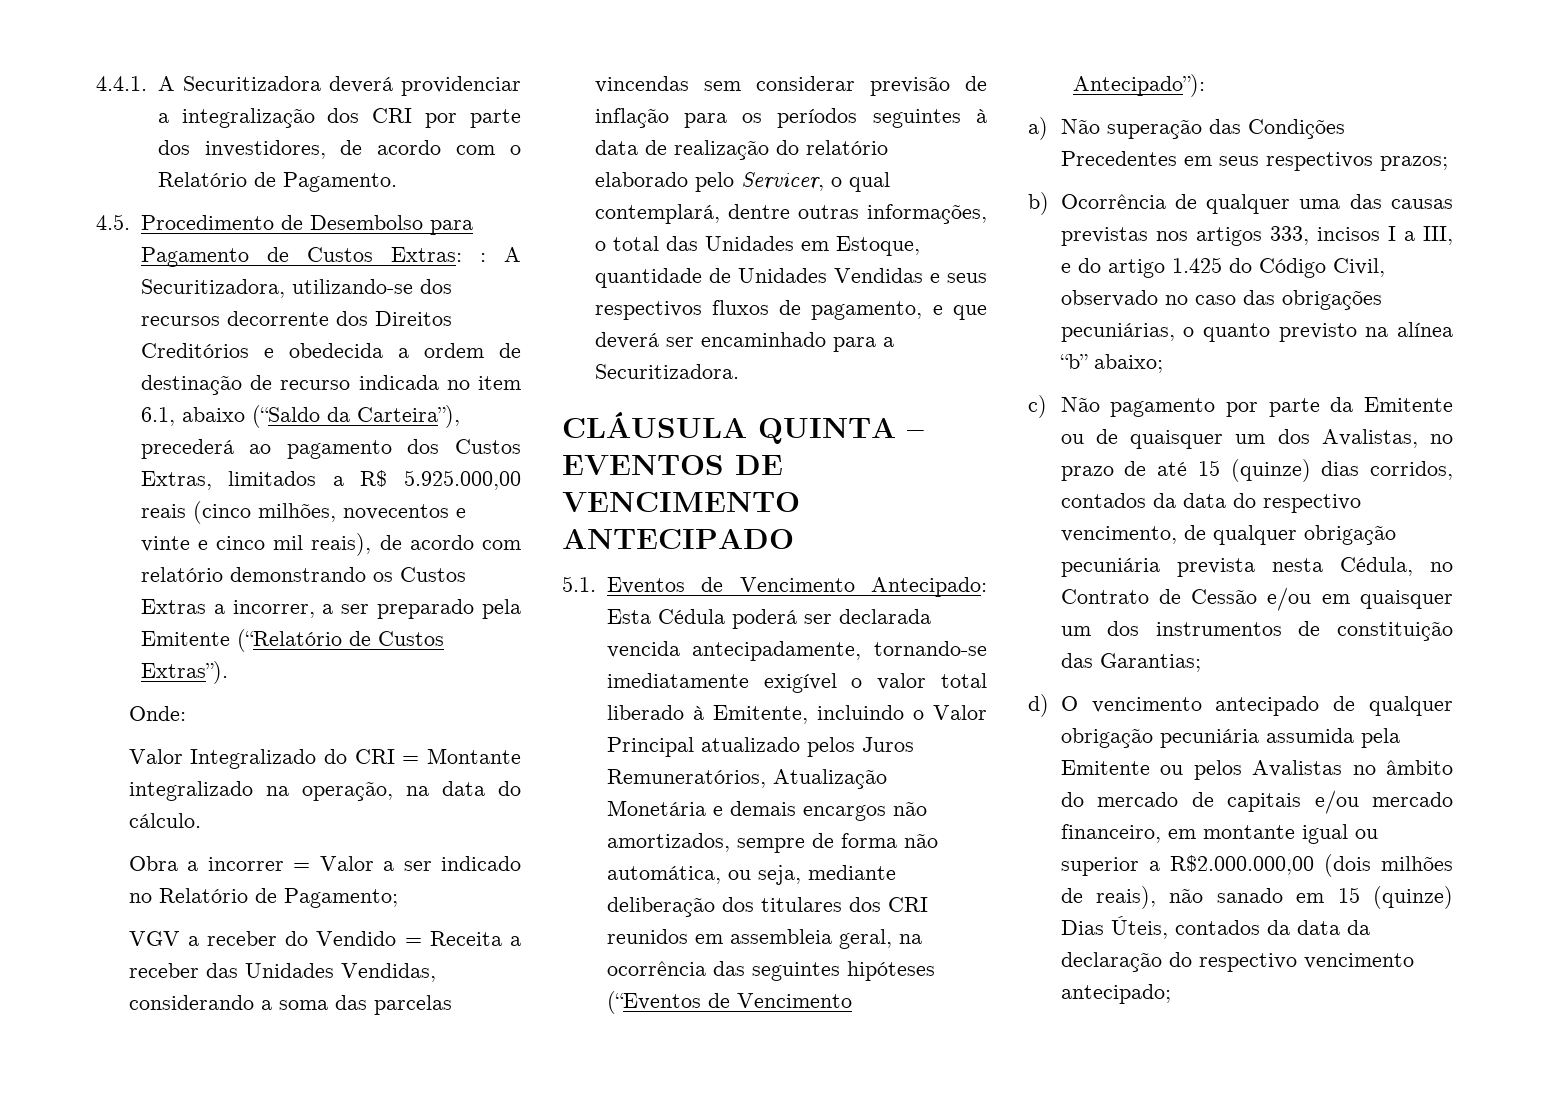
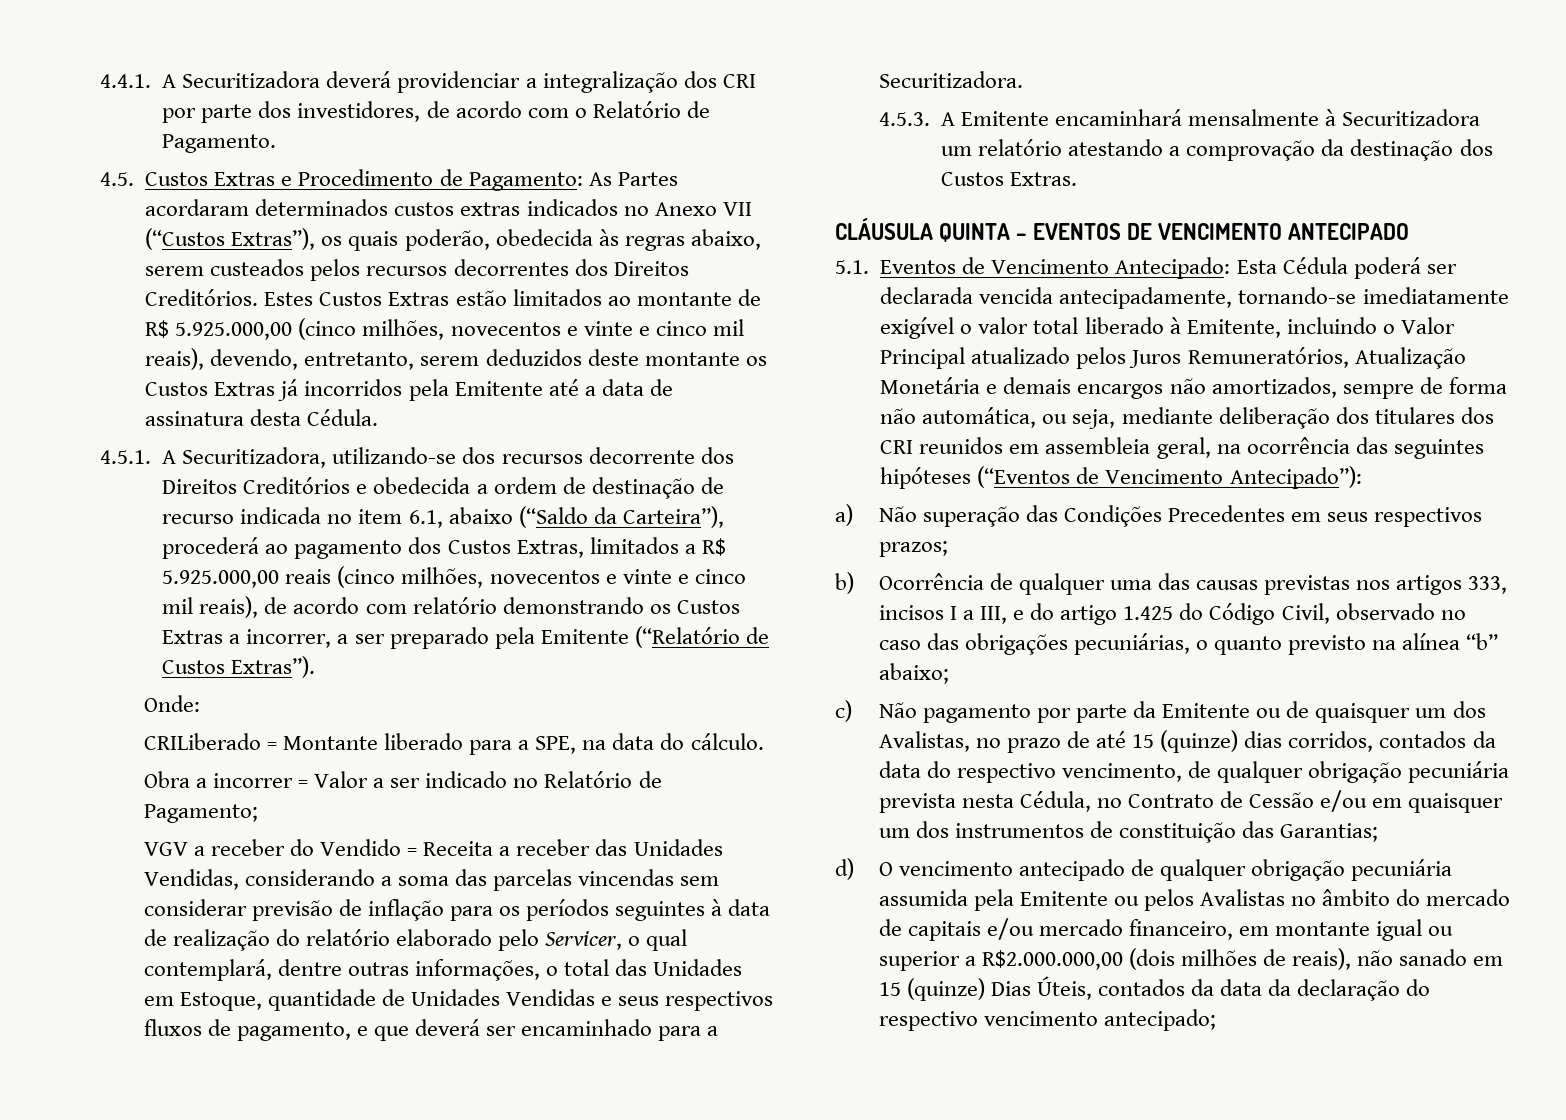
[140,215,473,235] [140,247,486,267] Procedimento de Desembolso para Pagamento de Custos Extras: : -> [145,169,678,191] [145,199,752,216] [145,228,761,251] [145,259,689,281] [145,289,761,306] [145,318,744,340] [145,348,767,370] [145,379,673,401] [145,409,379,426] [100,450,151,464] Custos Extras e Procedimento de Pagamento: As Partes acordaram determinados custos extras indicados no Anexo VII (“Custos Extras”), os quais poderão, obedecida às regras abaixo, serem custeados pelos recursos decorrentes dos Direitos Creditórios. Estes Custos Extras estão limitados ao montante de R$ 5.925.000,00 (cinco milhões, novecentos e vinte e cinco mil reais), devendo, entretanto, serem deduzidos deste montante os Custos Extras já incorridos pela Emitente até a data de assinatura desta Cédula. // 4.5.1.
[140,439,234,459] precederá -> [162,537,260,559] procederá
[128,748,521,769] [128,781,393,801] Valor Integralizado do CRI = Montante integralizado na operação, -> [143,733,577,755] CRILiberado = Montante liberado para a SPE,
(739, 371) none -> [878,109,1481,126] [941,139,1493,161] [941,172,1078,186] // 4.5.3. A Emitente encaminhará mensalmente à Securitizadora um relatório atestando a comprovação da destinação dos Custos Extras.

